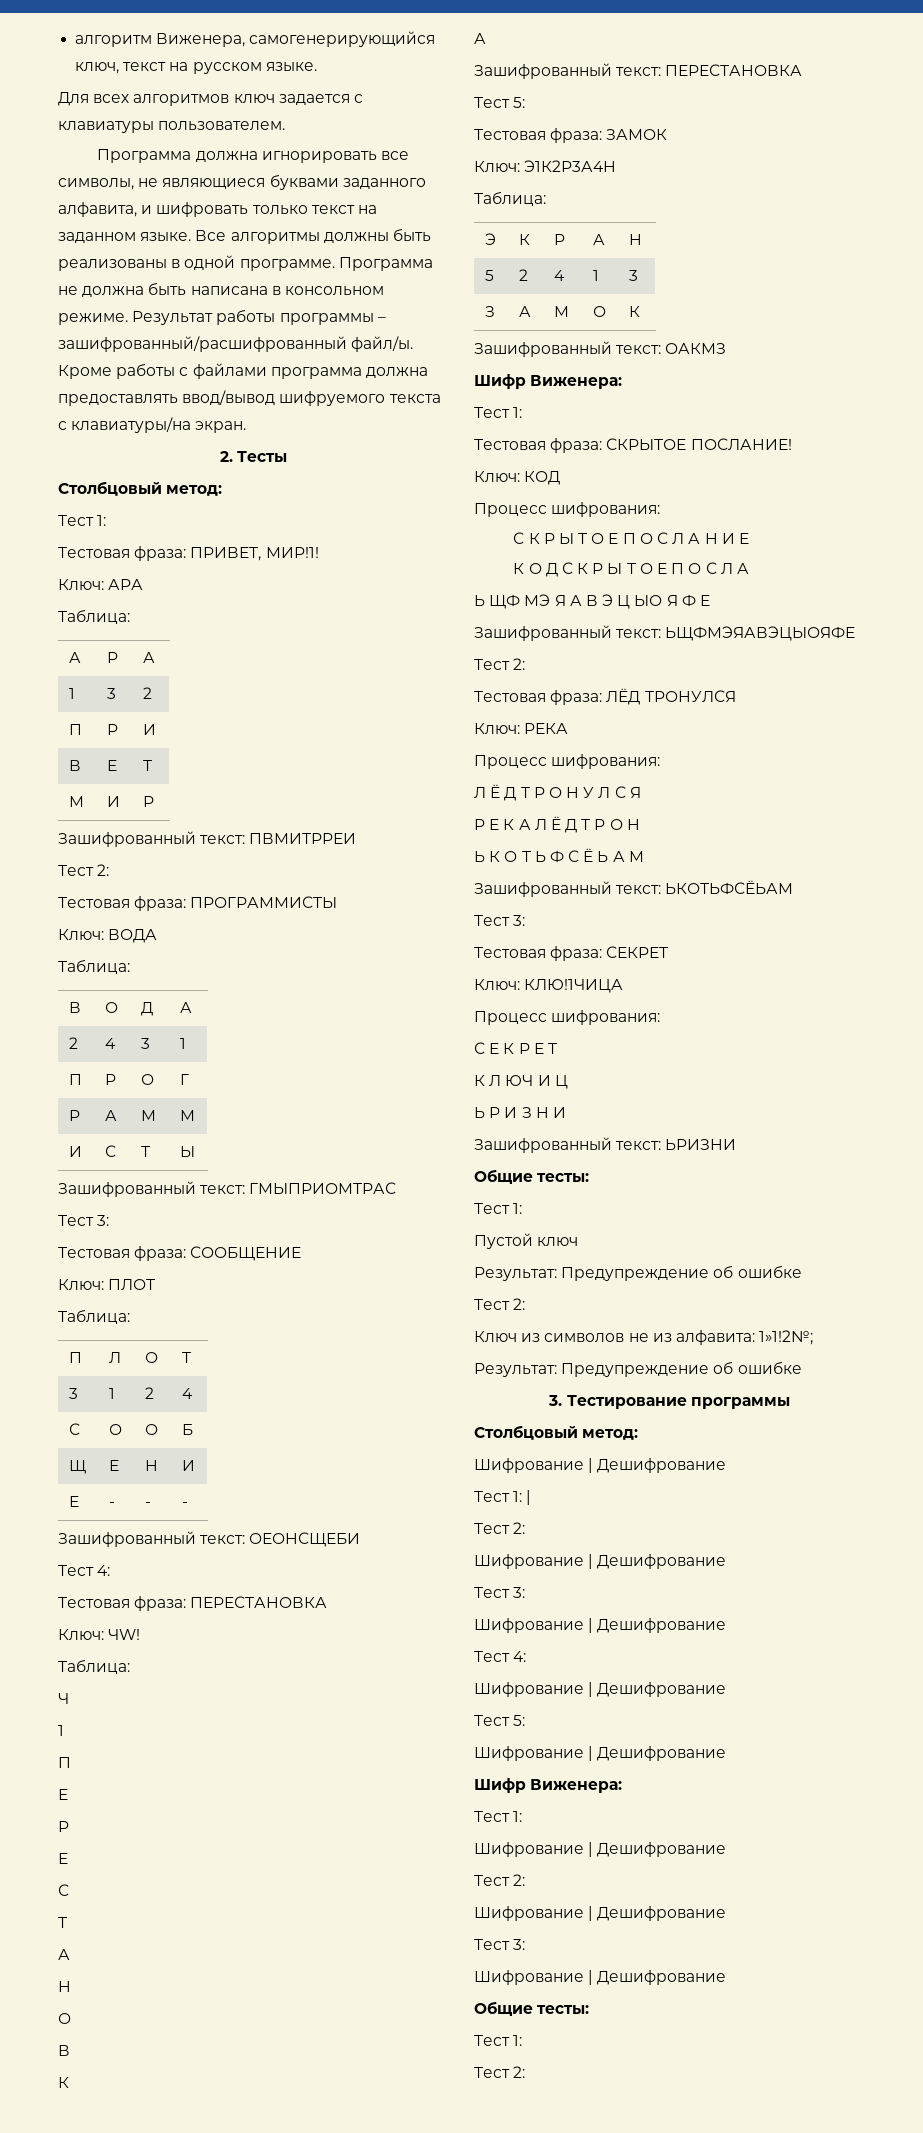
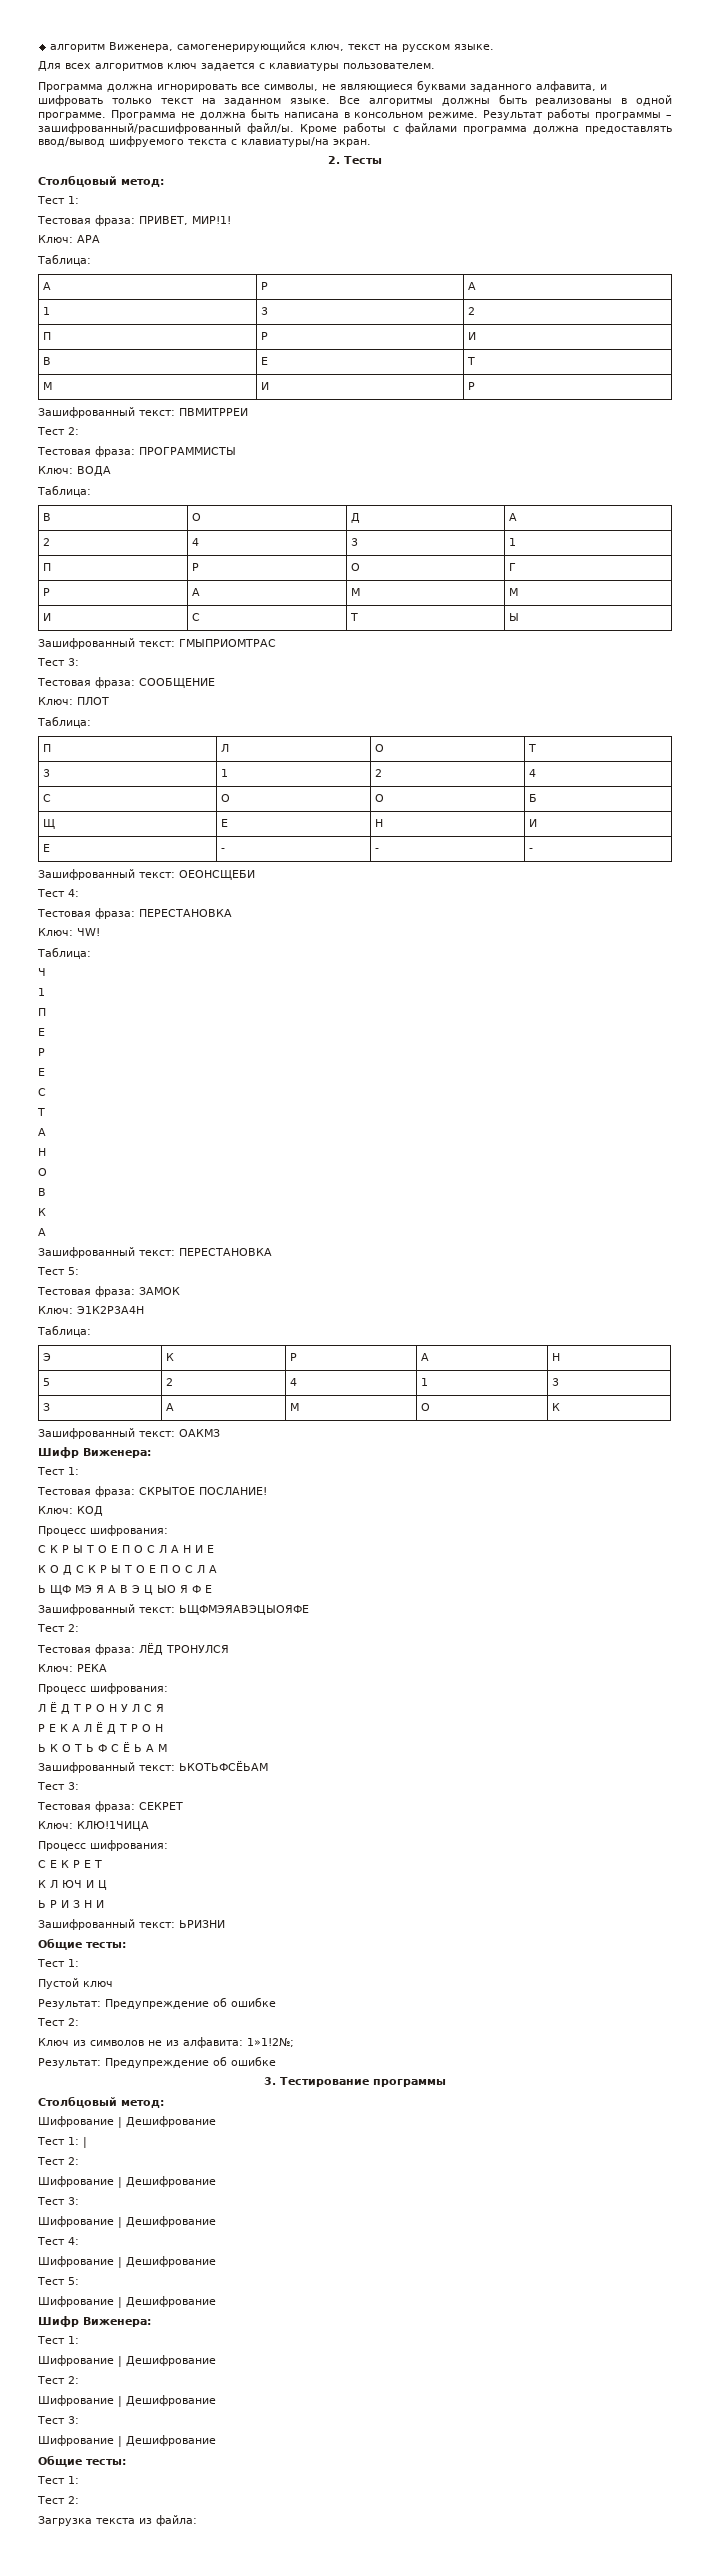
(526, 2072) none -> [38,2515,197,2526] // Загрузка текста из файла:

